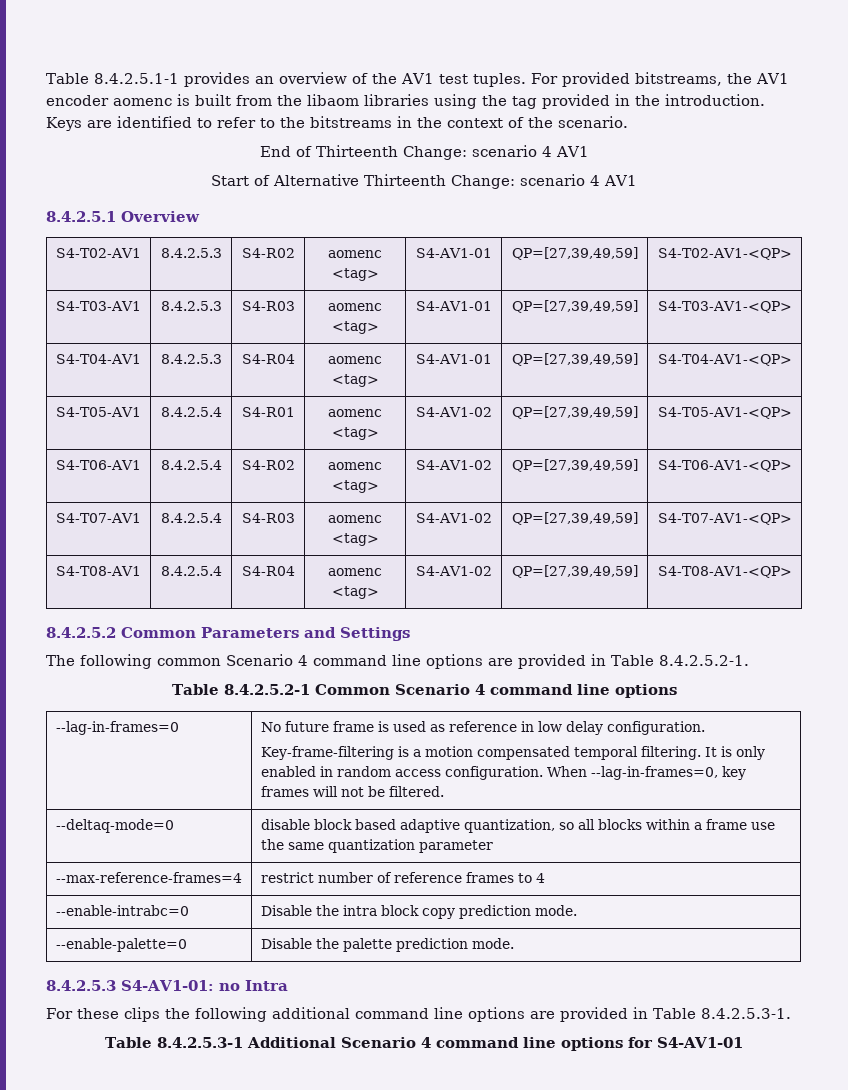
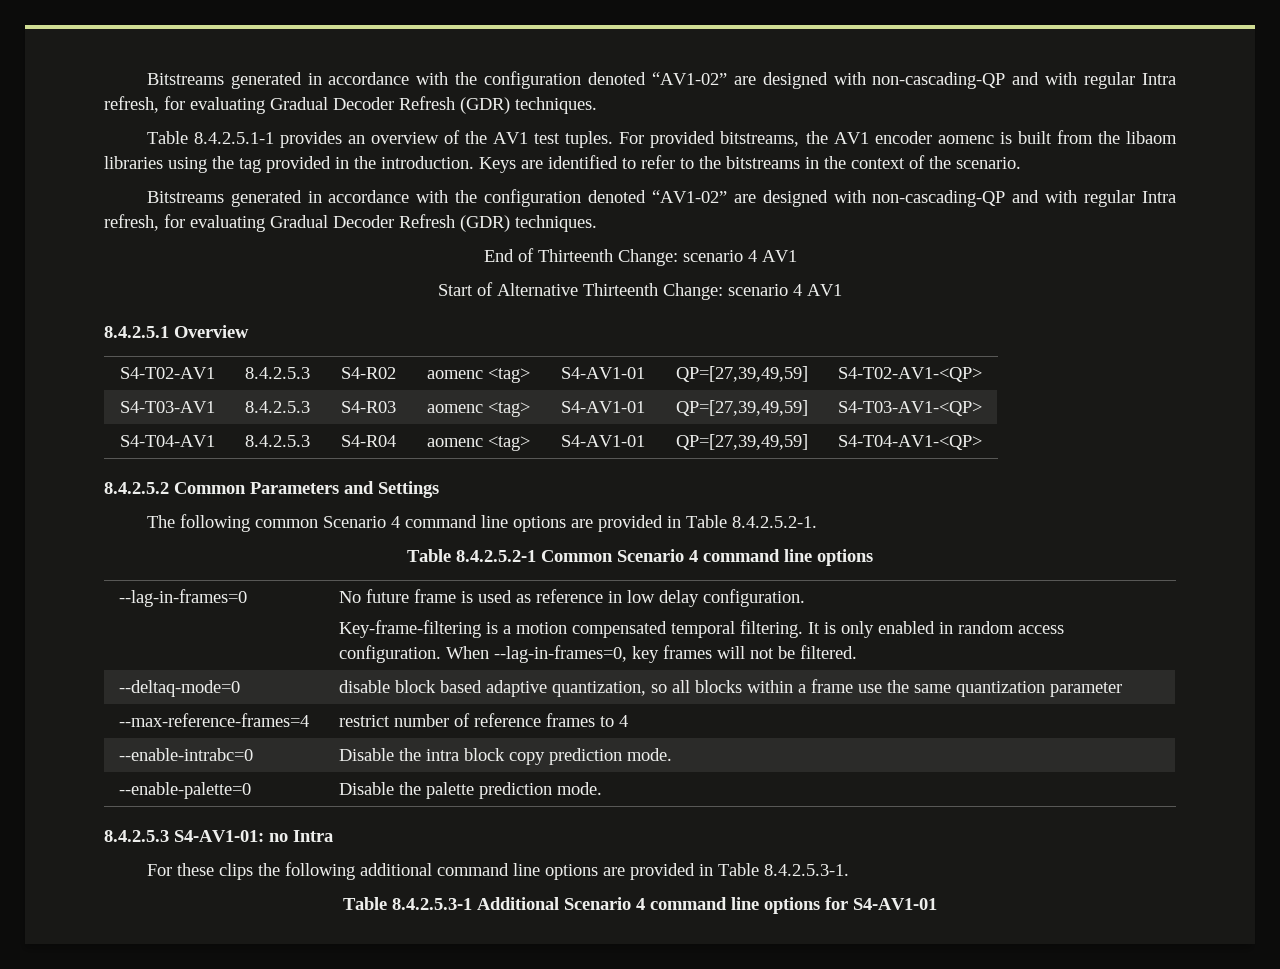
(46, 78) none -> [146,71,1177,89] [104,96,597,114] Bitstreams generated in accordance with the configuration denoted “AV1-02” are designed with non-cascading-QP and with regular Intra refresh, for evaluating Gradual Decoder Refresh (GDR) techniques. //
(628, 122) none -> [146,189,1177,207] [104,214,597,232] // Bitstreams generated in accordance with the configuration denoted “AV1-02” are designed with non-cascading-QP and with regular Intra refresh, for evaluating Gradual Decoder Refresh (GDR) techniques.
[56,407,141,417] [160,407,222,417] [241,407,295,417] [328,409,382,417] [331,427,379,440] [415,407,492,417] [511,406,638,419] [657,407,792,419] [56,460,141,470] [160,460,222,470] [241,460,295,470] [328,462,382,470] [331,480,379,493] [415,460,492,470] [511,459,638,472] [657,460,792,472] [56,513,141,523] [160,513,222,523] [241,513,295,523] [328,515,382,523] [331,533,379,546] [415,513,492,523] [511,512,638,525] [657,513,792,525] [56,566,141,576] [160,566,222,576] [241,566,295,576] [328,568,382,576] [331,586,379,599] [415,566,492,576] [511,565,638,578] [657,566,792,578] // S4-T05-AV1 | 8.4.2.5.4 | S4-R01 | aomenc <tag> | S4-AV1-02 | QP=[27,39,49,59] | S4-T05-AV1-<QP> // S4-T06-AV1 | 8.4.2.5.4 | S4-R02 | aomenc <tag> | S4-AV1-02 | QP=[27,39,49,59] | S4-T06-AV1-<QP> // S4-T07-AV1 | 8.4.2.5.4 | S4-R03 | aomenc <tag> | S4-AV1-02 | QP=[27,39,49,59] | S4-T07-AV1-<QP> // S4-T08-AV1 | 8.4.2.5.4 | S4-R04 | aomenc <tag> | S4-AV1-02 | QP=[27,39,49,59] | S4-T08-AV1-<QP> -> (982, 442) none

